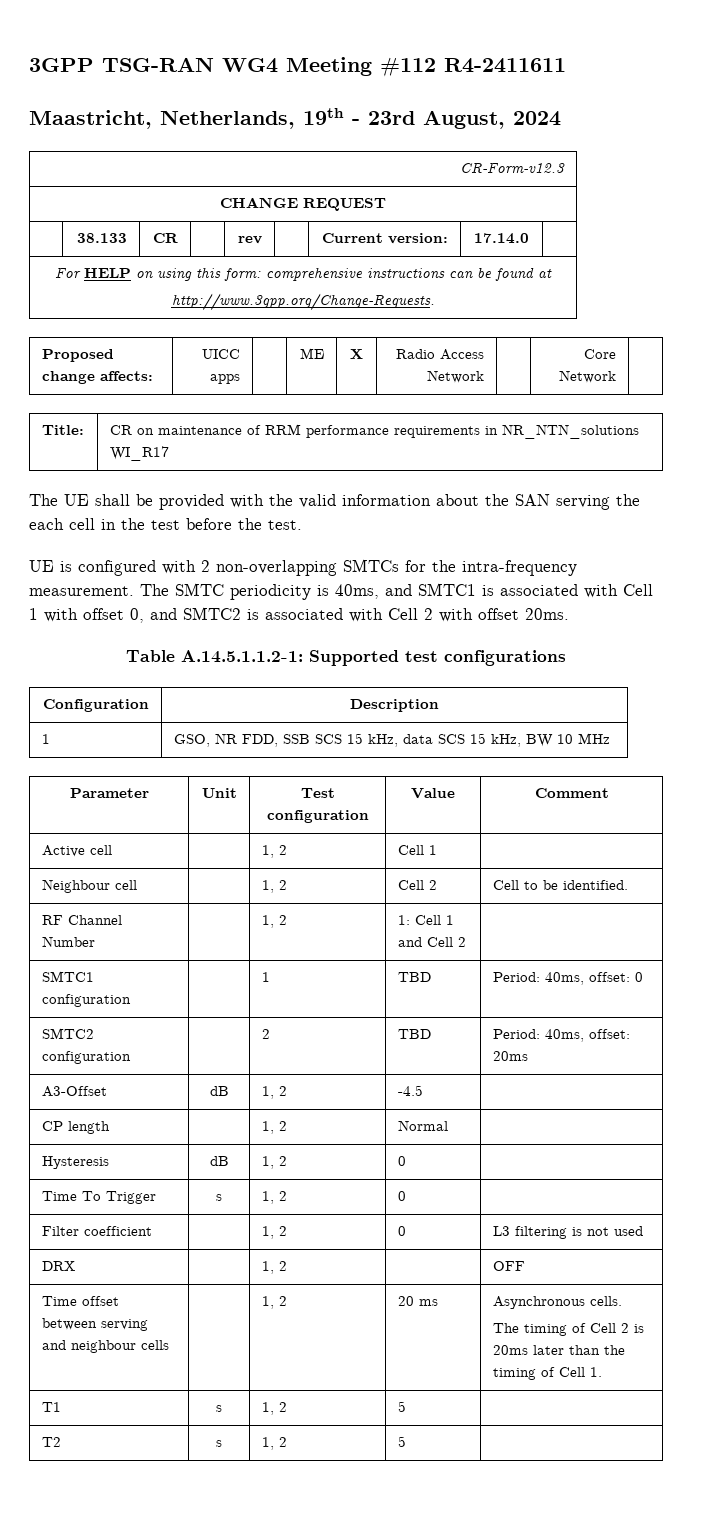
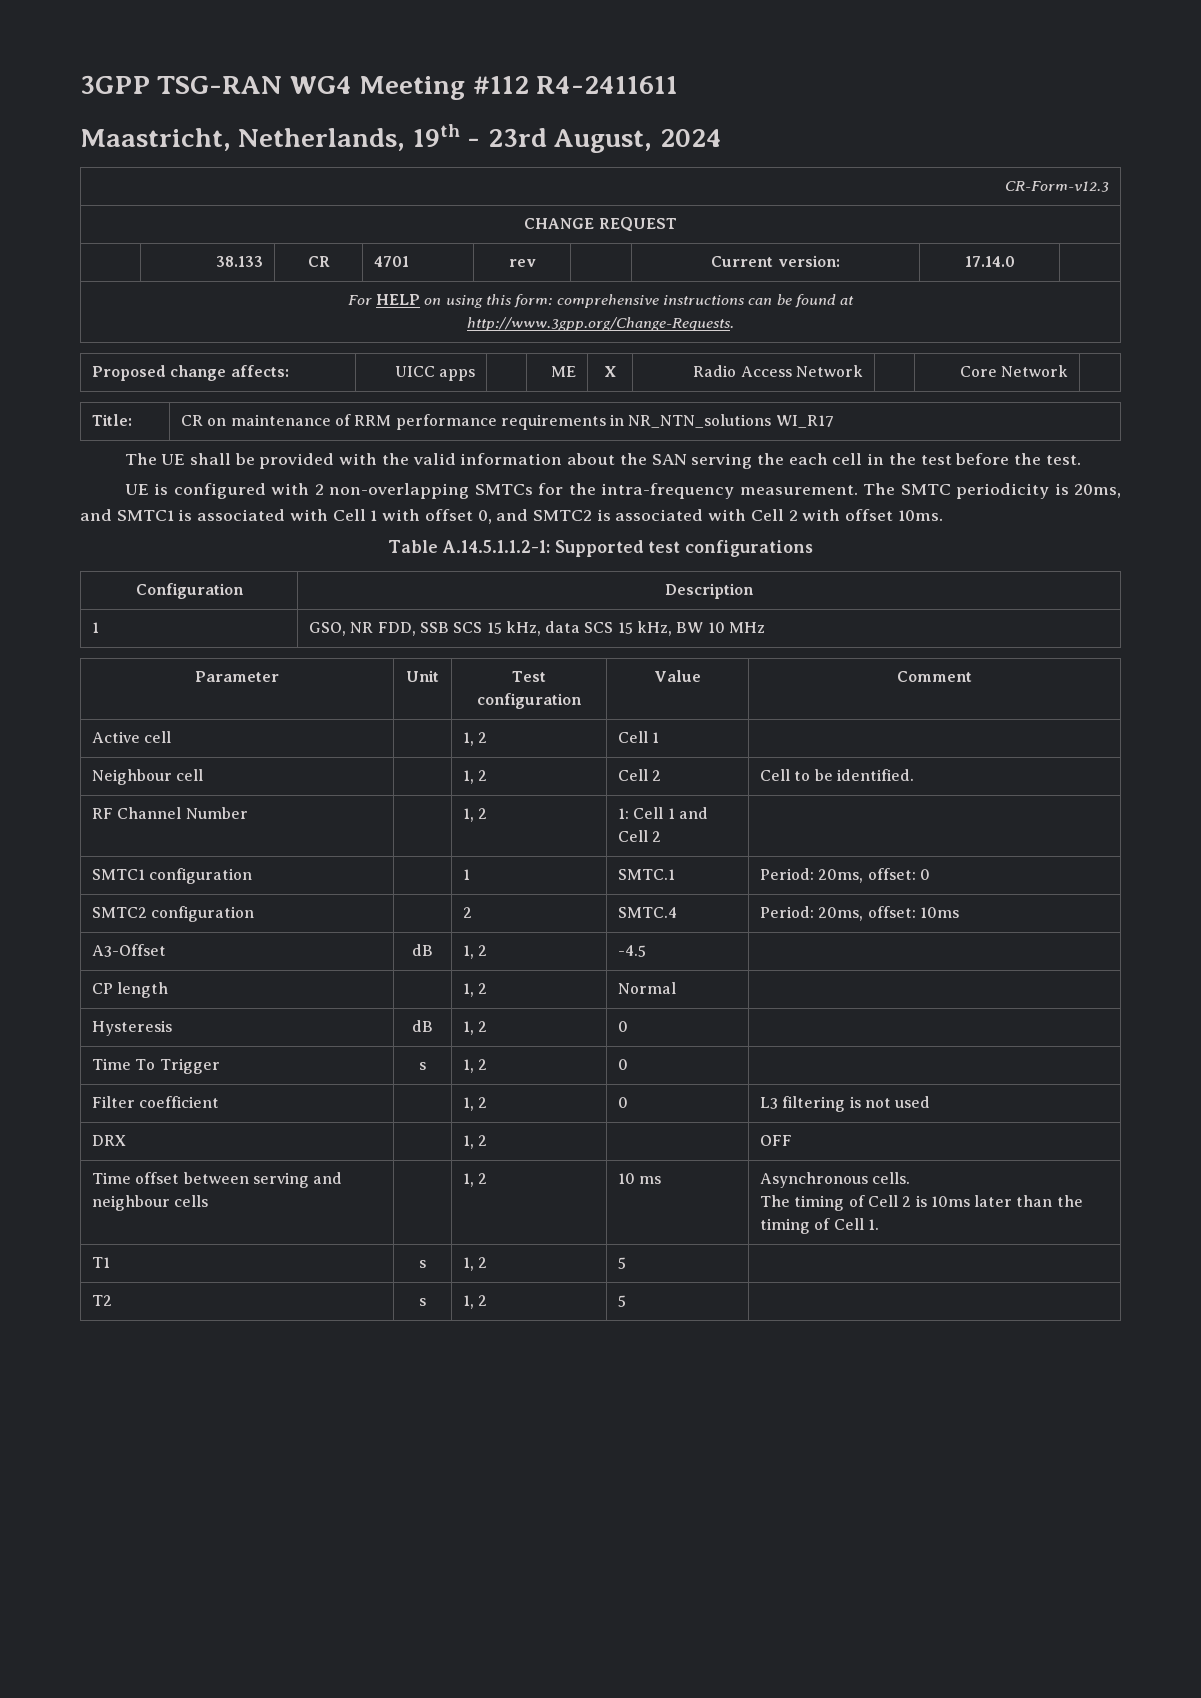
(178, 238) none -> [373,256,409,267] 4701
[335,584,379,599] 40ms, -> [1074,484,1122,498] 20ms,
[525,608,569,620] 20ms. -> [897,510,943,521] 10ms.
[397,972,431,982] [492,972,584,985] TBD | Period: 40ms, -> [617,869,675,880] [759,868,864,883] SMTC.1 | Period: 20ms,
[397,1029,431,1039] [492,1029,630,1042] [492,1051,528,1061] TBD | Period: 40ms, offset: 20ms -> [617,907,677,918] [759,906,959,921] SMTC.4 | Period: 20ms, offset: 10ms
[397,1296,414,1306] 20 -> [617,1173,635,1184] 10
[492,1345,528,1355] 20ms -> [930,1196,970,1207] 10ms

